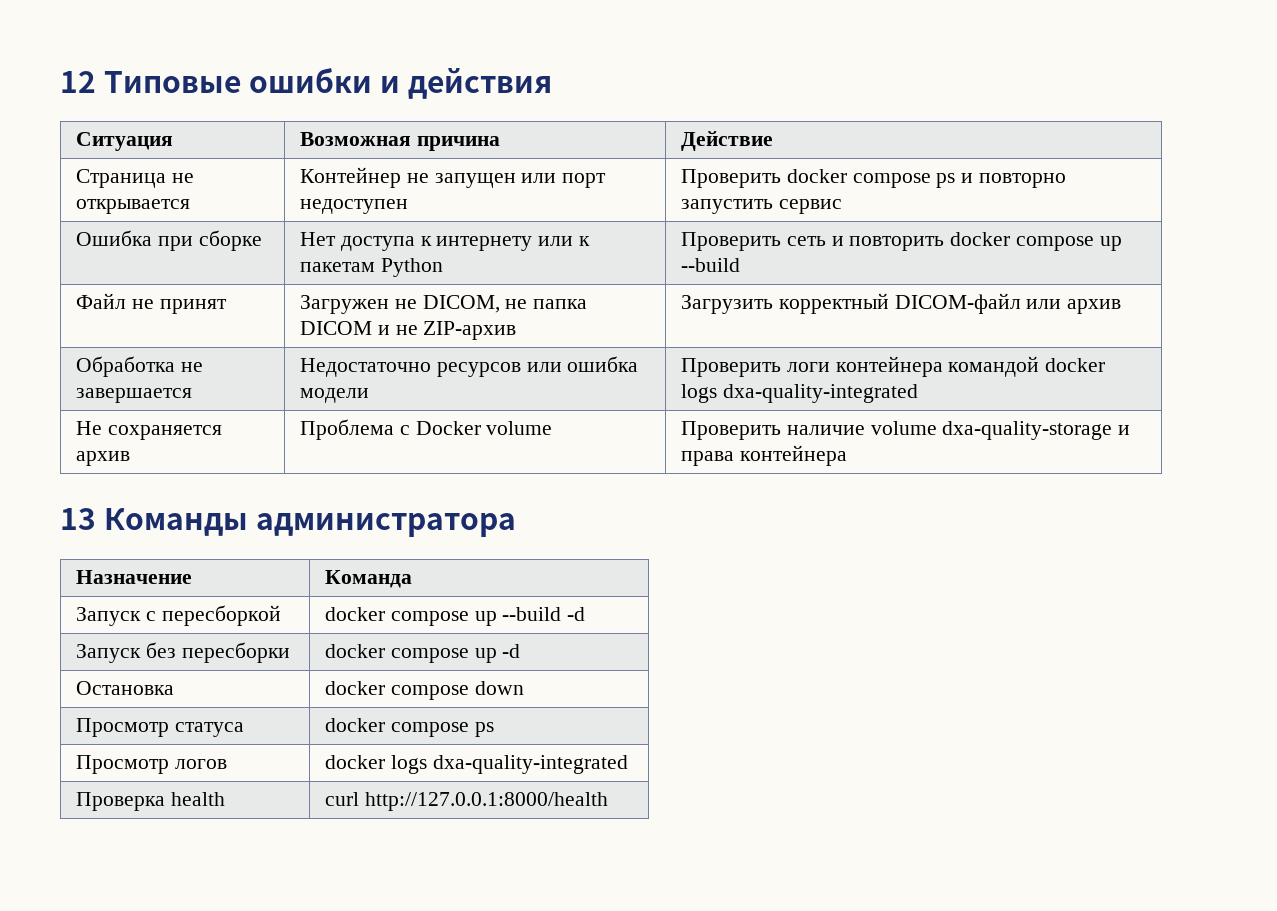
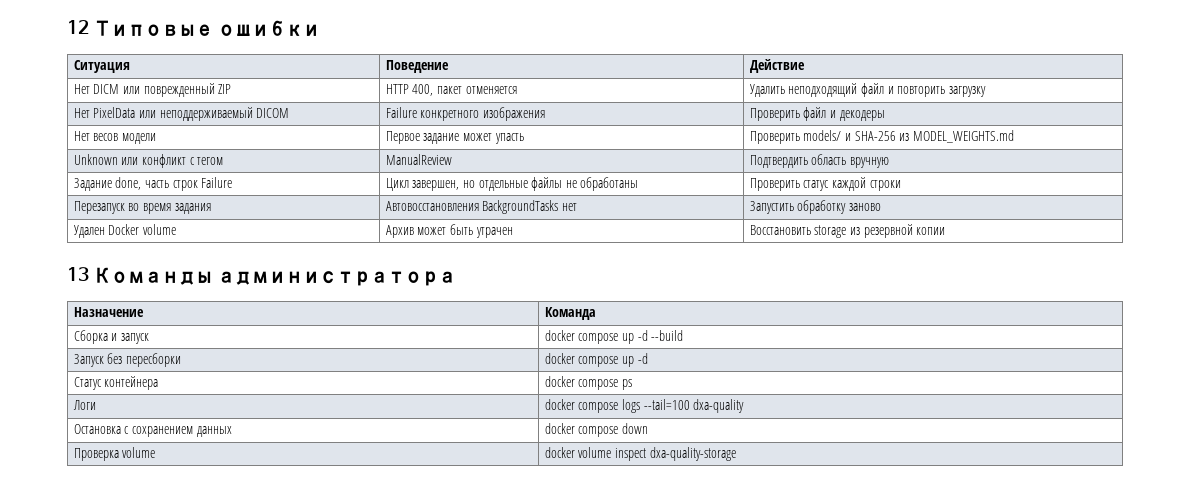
[380,68,553,99] и действия -> (320, 28) none
[299,132,500,151] Возможная причина -> [385,60,449,73] Поведение
[75,169,194,188] [75,199,190,214] [299,167,607,188] [299,199,408,214] [680,169,1066,188] [680,199,842,214] [75,230,262,251] [299,232,590,251] [299,258,443,277] [680,232,1122,251] [680,258,740,272] [75,293,227,314] [299,295,588,314] [299,321,517,340] [680,293,1122,314] [75,356,203,377] [75,388,192,403] [299,356,639,377] [299,388,369,403] [680,356,1106,377] [680,384,918,403] [75,421,222,440] [75,451,130,466] [299,419,553,440] [680,421,1131,440] [680,445,847,466] Страница не открывается | Контейнер не запущен или порт недоступен | Проверить docker compose ps и повторно запустить сервис // Ошибка при сборке | Нет доступа к интернету или к пакетам Python | Проверить сеть и повторить docker compose up --build // Файл не принят | Загружен не DICOM, не папка DICOM и не ZIP-архив | Загрузить корректный DICOM-файл или архив // Обработка не завершается | Недостаточно ресурсов или ошибка модели | Проверить логи контейнера командой docker logs dxa-quality-integrated // Не сохраняется архив | Проблема с Docker volume | Проверить наличие volume dxa-quality-storage и права контейнера -> [73,83,232,97] [385,84,517,96] [749,83,986,97] [73,107,290,121] [385,107,545,121] [749,107,885,121] [73,131,156,144] [385,131,524,144] [749,130,1014,144] [73,154,224,168] [385,154,452,165] [749,154,889,168] [73,177,233,191] [385,177,639,191] [749,177,901,191] [73,201,211,214] [385,200,577,214] [749,200,881,214] [73,224,176,238] [385,224,513,238] [749,224,946,238] Нет DICM или поврежденный ZIP | HTTP 400, пакет отменяется | Удалить неподходящий файл и повторить загрузку // Нет PixelData или неподдерживаемый DICOM | Failure конкретного изображения | Проверить файл и декодеры // Нет весов модели | Первое задание может упасть | Проверить models/ и SHA-256 из MODEL_WEIGHTS.md // Unknown или конфликт с тегом | ManualReview | Подтвердить область вручную // Задание done, часть строк Failure | Цикл завершен, но отдельные файлы не обработаны | Проверить статус каждой строки // Перезапуск во время задания | Автовосстановления BackgroundTasks нет | Запустить обработку заново // Удален Docker volume | Архив может быть утрачен | Восстановить storage из резервной копии
[75,605,281,626] [324,607,586,626] Запуск с пересборкой | docker compose up --build -d -> [73,330,149,344] [544,330,684,344] Сборка и запуск | docker compose up -d --build
[75,681,174,695] Остановка -> [73,376,159,390] [544,376,632,390] [72,400,96,410] [544,399,745,413] [73,424,232,437] Статус контейнера | docker compose ps // Логи | docker compose logs --tail=100 dxa-quality // Остановка с сохранением данных
[75,718,244,737] [324,718,494,737] [75,755,227,774] [324,755,628,774] [75,792,225,811] [324,792,608,811] Просмотр статуса | docker compose ps // Просмотр логов | docker logs dxa-quality-integrated // Проверка health | curl http://127.0.0.1:8000/health -> [73,447,156,461] [544,447,736,461] Проверка volume | docker volume inspect dxa-quality-storage

